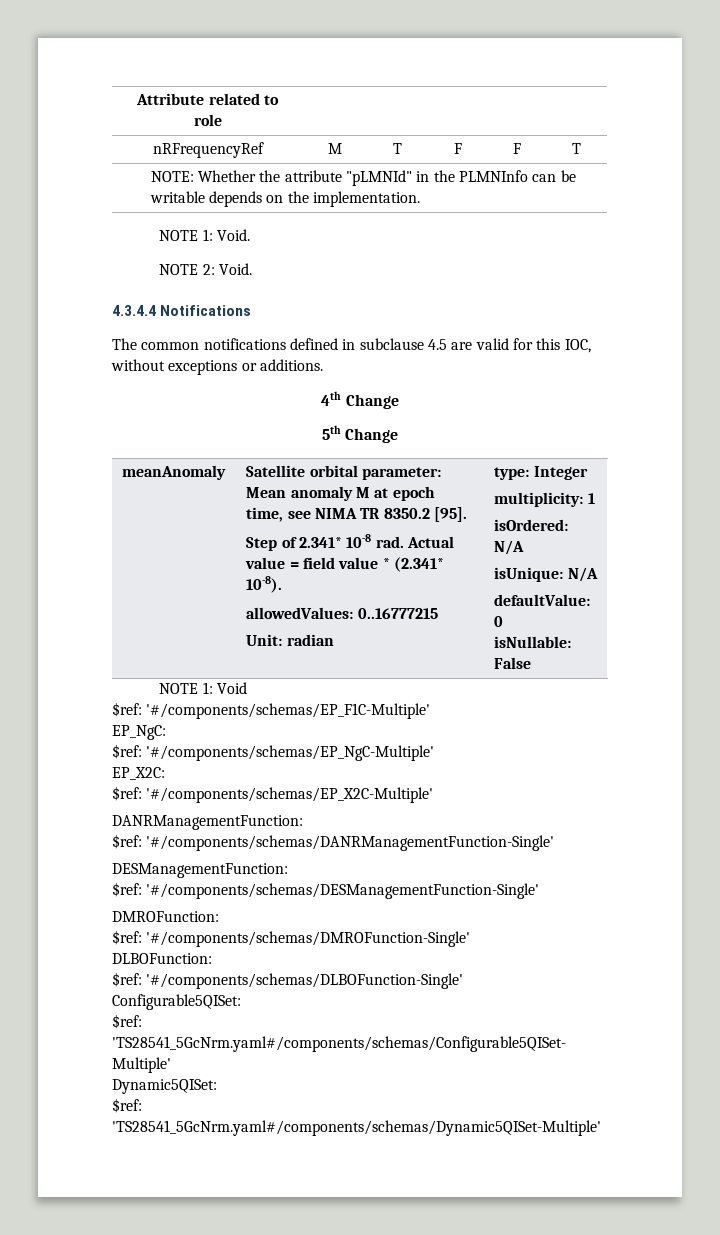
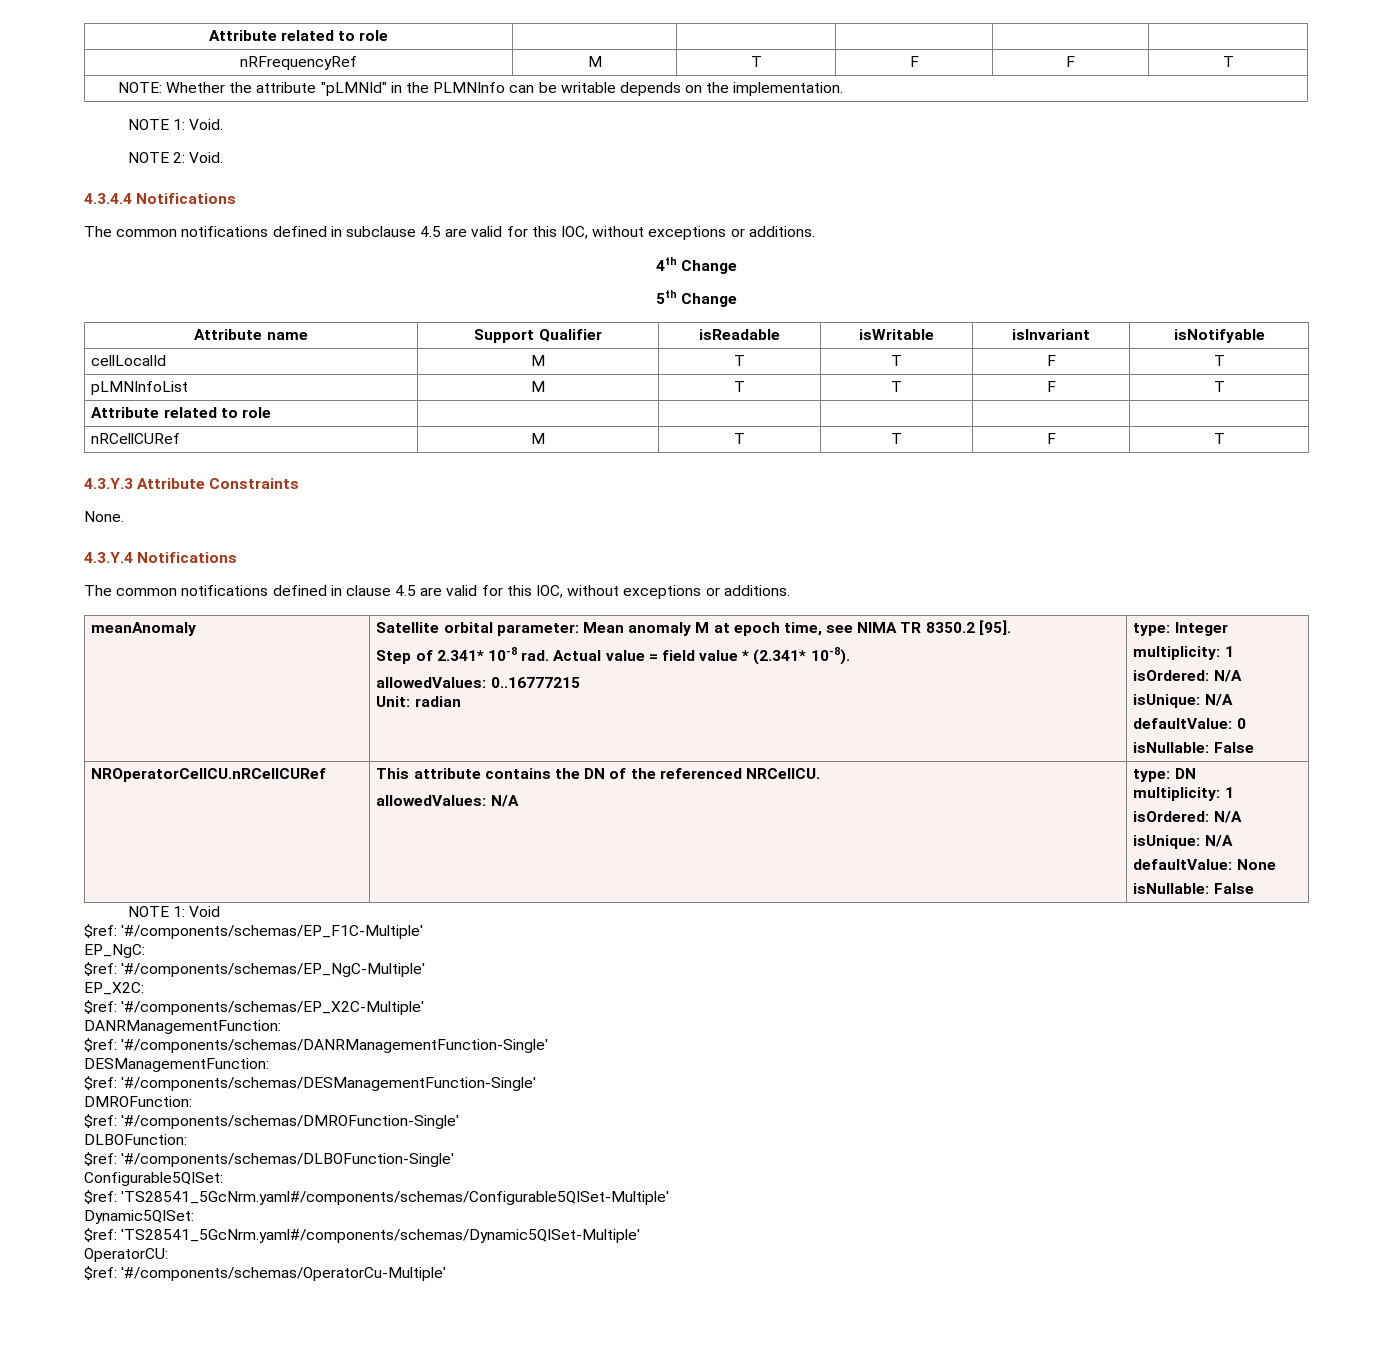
(399, 435) none -> [194,329,308,340] [474,329,602,343] [698,329,780,340] [858,329,934,340] [1011,329,1090,340] [1173,329,1265,343] [91,355,167,366] [531,355,545,366] [733,355,745,366] [890,355,902,366] [1046,355,1056,366] [1213,355,1225,366] [91,381,189,395] [531,381,545,392] [733,381,745,392] [890,381,902,392] [1046,381,1056,392] [1213,381,1225,392] [91,407,271,418] [91,433,181,444] [531,433,545,444] [733,433,745,444] [890,433,902,444] [1046,433,1056,444] [1213,433,1225,444] [84,478,300,489] [84,511,124,522] [84,552,238,563] [84,585,790,599] // Attribute name | Support Qualifier | isReadable | isWritable | isInvariant | isNotifyable // cellLocalId | M | T | T | F | T // pLMNInfoList | M | T | T | F | T // Attribute related to role | | | | | // nRCellCURef | M | T | T | F | T // 4.3.Y.3 Attribute Constraints // None. // 4.3.Y.4 Notifications // The common notifications defined in clause 4.5 are valid for this IOC, without exceptions or additions.
(532, 663) none -> [91,768,327,782] [376,768,820,779] [376,795,519,807] [1133,768,1196,782] [1133,787,1234,801] [1133,811,1242,823] [1133,835,1233,849] [1133,859,1276,870] [1133,883,1254,894] // NROperatorCellCU.nRCellCURef | This attribute contains the DN of the referenced NRCellCU. // allowedValues: N/A | type: DN // multiplicity: 1 // isOrdered: N/A // isUnique: N/A // defaultValue: None // isNullable: False
(601, 1128) none -> [84,1248,168,1262] [84,1266,447,1281] // OperatorCU: // $ref: '#/components/schemas/OperatorCu-Multiple'

